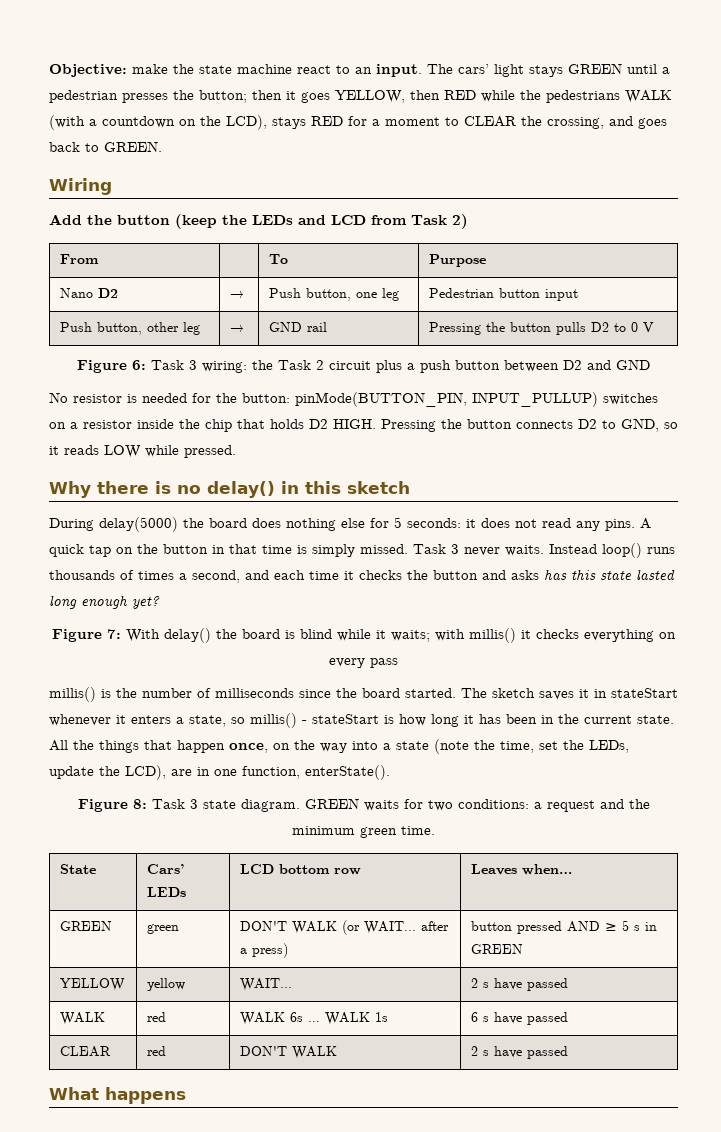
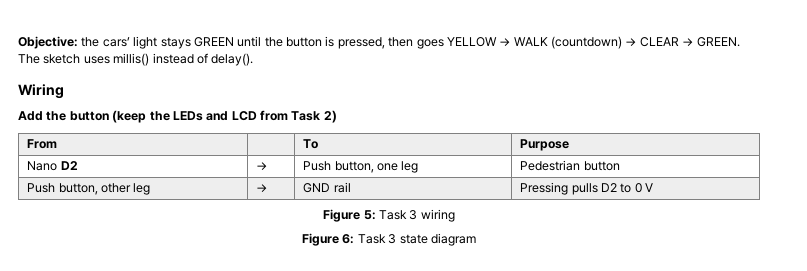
[132,64,453,77] make the state machine react to an input. The -> [81,37,100,47] the
[662,67,670,74] [49,90,672,103] [49,115,667,130] [49,141,162,152] a pedestrian presses the button; then it goes YELLOW, then RED while the pedestrians WALK (with a countdown on the LCD), stays RED for a moment to CLEAR the crossing, and goes back to GREEN. -> [264,36,740,49] [18,53,254,66] the button is pressed, then goes YELLOW → WALK (countdown) → CLEAR → GREEN. The sketch uses millis() instead of delay().
[545,289,579,301] input -> (620, 166) none
[486,322,552,332] the button -> (569, 188) none
(655, 327) none -> [323,209,455,222] // Figure 5: Task 3 wiring
[202,359,650,373] [49,392,658,407] [49,418,678,432] [49,445,236,458] [49,481,410,498] [49,517,651,532] [49,543,675,558] [49,569,675,583] [49,595,160,609] [52,628,676,643] [329,658,398,668] [49,687,678,702] [49,713,674,728] [49,739,629,754] [49,765,390,780] [77,798,650,812] [292,826,435,838] [60,864,97,874] [147,864,185,874] [147,887,187,897] [240,864,362,875] [471,864,573,875] [60,921,113,931] [147,924,180,934] [240,920,450,935] [240,943,289,958] [471,920,658,934] [471,944,524,954] [60,978,126,991] [147,978,186,991] [240,978,293,991] [471,978,569,991] [60,1012,106,1025] [147,1012,167,1022] [240,1012,389,1025] [471,1012,569,1025] [60,1046,112,1057] [147,1046,167,1056] [240,1046,338,1059] [471,1046,569,1059] [49,1087,186,1104] wiring: the Task 2 circuit plus a push button between D2 and GND // No resistor is needed for the button: pinMode(BUTTON_PIN, INPUT_PULLUP) switches on a resistor inside the chip that holds D2 HIGH. Pressing the button connects D2 to GND, so it reads LOW while pressed. // Why there is no delay() in this sketch // During delay(5000) the board does nothing else for 5 seconds: it does not read any pins. A quick tap on the button in that time is simply missed. Task 3 never waits. Instead loop() runs thousands of times a second, and each time it checks the button and asks has this state lasted long enough yet? // Figure 7: With delay() the board is blind while it waits; with millis() it checks everything on every pass // millis() is the number of milliseconds since the board started. The sketch saves it in stateStart whenever it enters a state, so millis() - stateStart is how long it has been in the current state. All the things that happen once, on the way into a state (note the time, set the LEDs, update the LCD), are in one function, enterState(). // Figure 8: Task 3 state diagram. GREEN waits for two conditions: a request and the minimum green time. // State | Cars’ LEDs | LCD bottom row | Leaves when… // GREEN | green | DON'T WALK (or WAIT... after a press) | button pressed AND ≥ 5 s in GREEN // YELLOW | yellow | WAIT... | 2 s have passed // WALK | red | WALK 6s … WALK 1s | 6 s have passed // CLEAR | red | DON'T WALK | 2 s have passed // What happens -> [399,233,476,246] state diagram

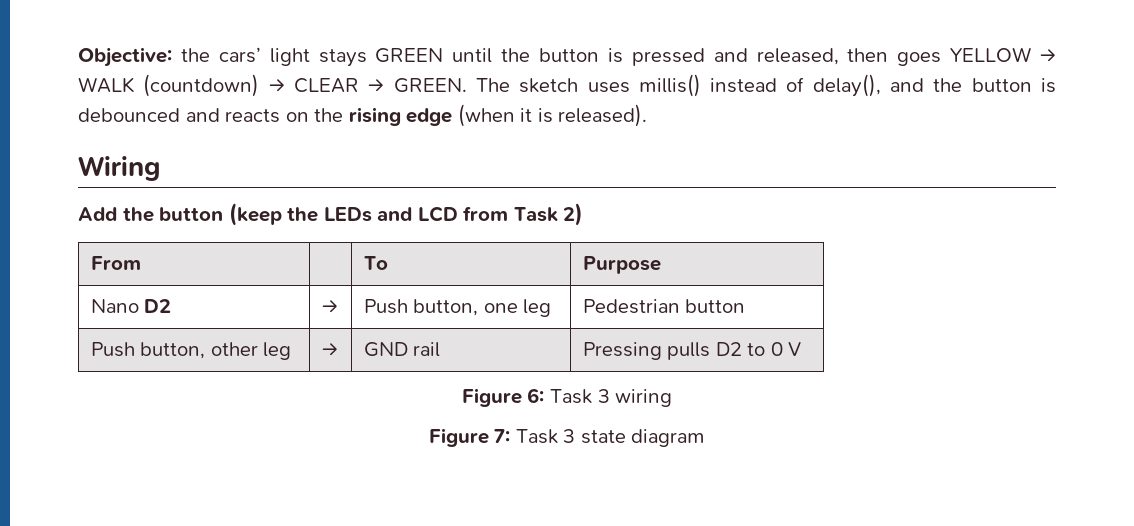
[337,37,385,49] pressed, -> [631,48,839,66] pressed and released,
[211,53,254,66] delay(). -> [812,74,1056,97] [78,104,648,127] delay(), and the button is debounced and reacts on the rising edge (when it is released).
[363,210,376,220] 5: -> [527,388,545,403] 6:
[342,234,355,244] 6: -> [494,429,511,443] 7:

